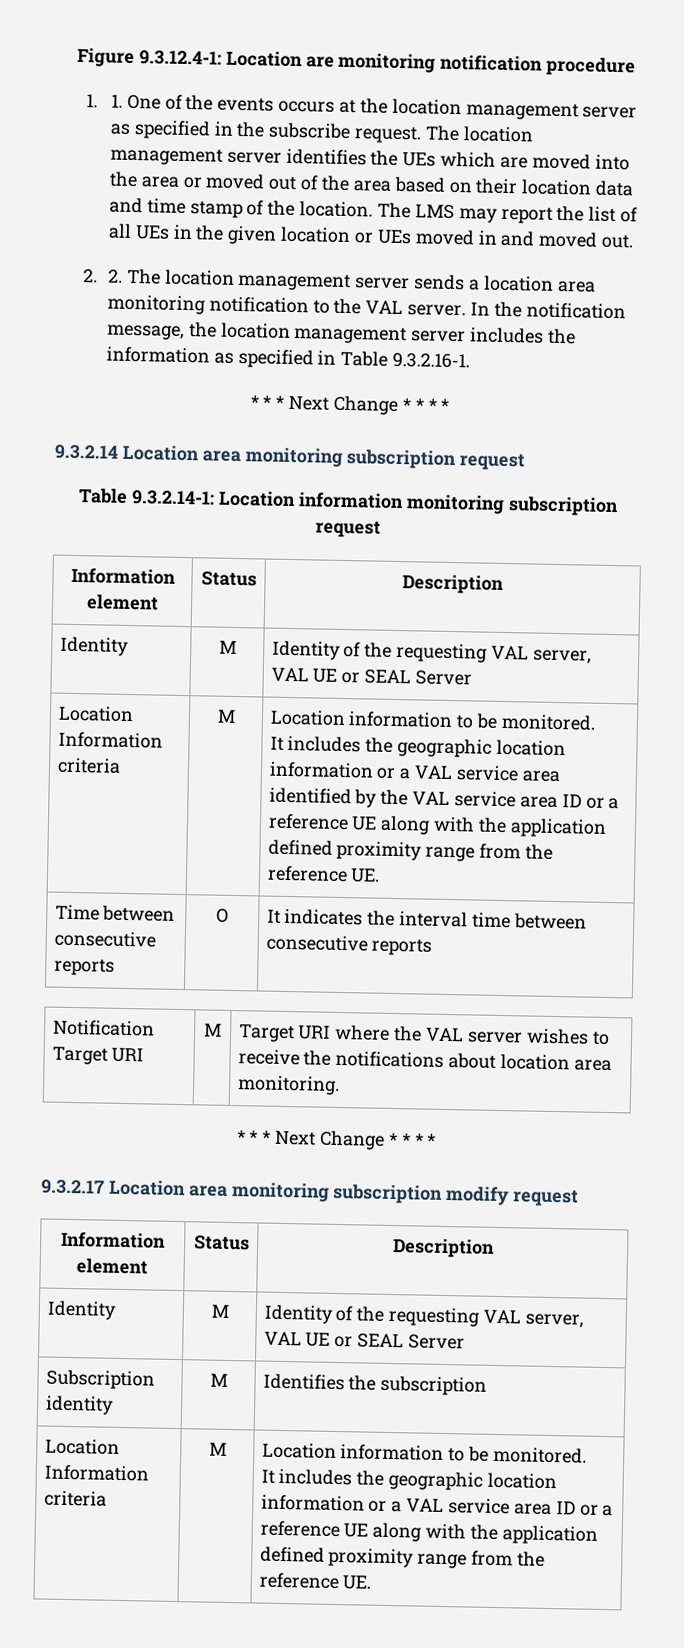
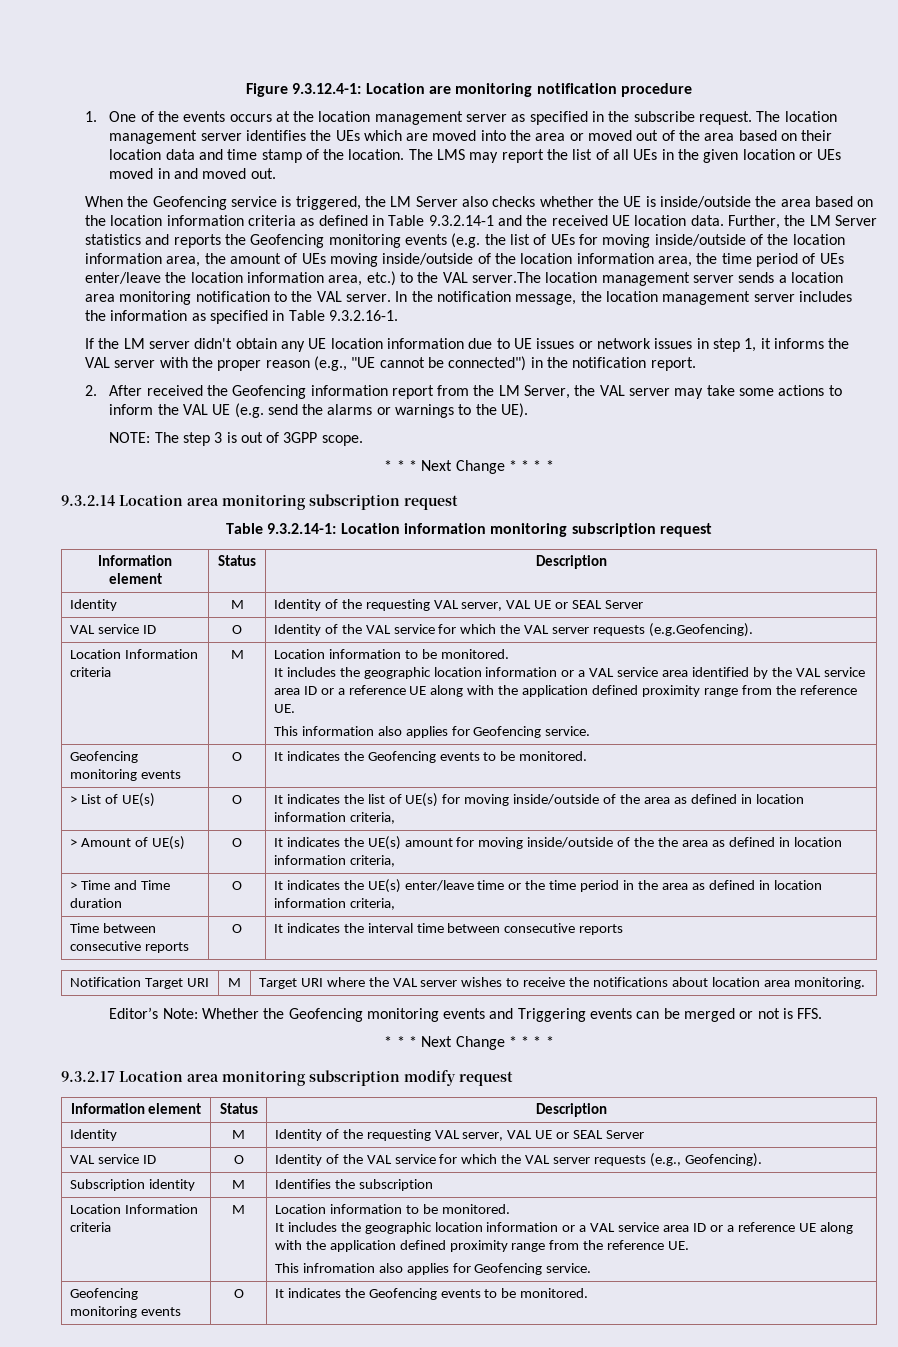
[110,94,123,108] 1. -> (98, 116) none
[82,268,161,285] 2. 2. The -> [85,196,874,210] [85,215,877,229] [85,233,845,248] [85,253,844,267] [85,271,542,286] When the Geofencing service is triggered, the LM Server also checks whether the UE is inside/outside the area based on the location information criteria as defined in Table 9.3.2.14-1 and the received UE location data. Further, the LM Server statistics and reports the Geofencing monitoring events (e.g. the list of UEs for moving inside/outside of the location information area, the amount of UEs moving inside/outside of the location information area, the time period of UEs enter/leave the location information area, etc.) to the VAL server.The
(471, 360) none -> [85,338,850,352] [85,356,696,371] [85,385,842,399] [109,403,529,418] [109,432,363,446] // If the LM server didn't obtain any UE location information due to UE issues or network issues in step 1, it informs the VAL server with the proper reason (e.g., "UE cannot be connected") in the notification report. // 2. After received the Geofencing information report from the LM Server, the VAL server may take some actions to inform the VAL UE (e.g. send the alarms or warnings to the UE). // NOTE: The step 3 is out of 3GPP scope.
(473, 678) none -> [69,624,156,634] [232,625,242,634] [273,623,753,637] // VAL service ID | O | Identity of the VAL service for which the VAL server requests (e.g.Geofencing).
(381, 875) none -> [273,726,591,738] [69,751,138,763] [69,769,181,781] [232,752,242,761] [273,751,588,763] [69,793,155,807] [232,795,242,804] [273,793,804,807] [273,812,395,824] [69,836,185,850] [232,838,242,847] [273,836,842,850] [273,855,395,867] [69,880,170,890] [69,898,122,908] [232,881,242,890] [273,879,822,893] [273,898,395,910] // This information also applies for Geofencing service. // Geofencing monitoring events | O | It indicates the Geofencing events to be monitored. // > List of UE(s) | O | It indicates the list of UE(s) for moving inside/outside of the area as defined in location information criteria, // > Amount of UE(s) | O | It indicates the UE(s) amount for moving inside/outside of the the area as defined in location information criteria, // > Time and Time duration | O | It indicates the UE(s) enter/leave time or the time period in the area as defined in location information criteria,
(340, 1085) none -> [109,1007,823,1022] // Editor’s Note: Whether the Geofencing monitoring events and Triggering events can be merged or not is FFS.
(466, 1342) none -> [69,1154,156,1164] [233,1155,244,1164] [274,1153,762,1167] // VAL service ID | O | Identity of the VAL service for which the VAL server requests (e.g., Geofencing).
(372, 1582) none -> [274,1263,592,1275] [69,1288,138,1300] [69,1306,181,1318] [233,1289,244,1298] [274,1288,589,1300] // This infromation also applies for Geofencing service. // Geofencing monitoring events | O | It indicates the Geofencing events to be monitored.

